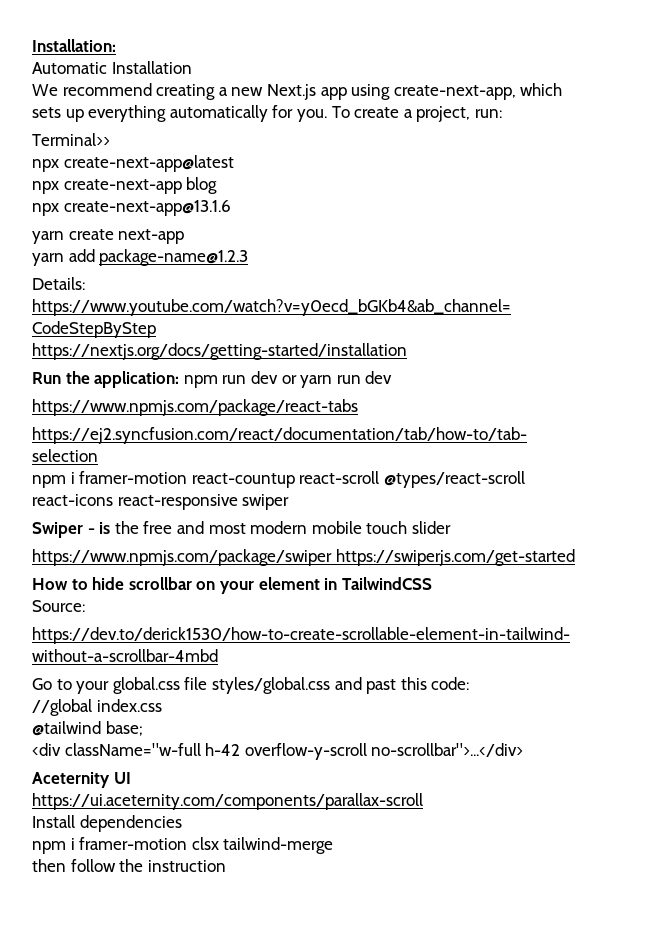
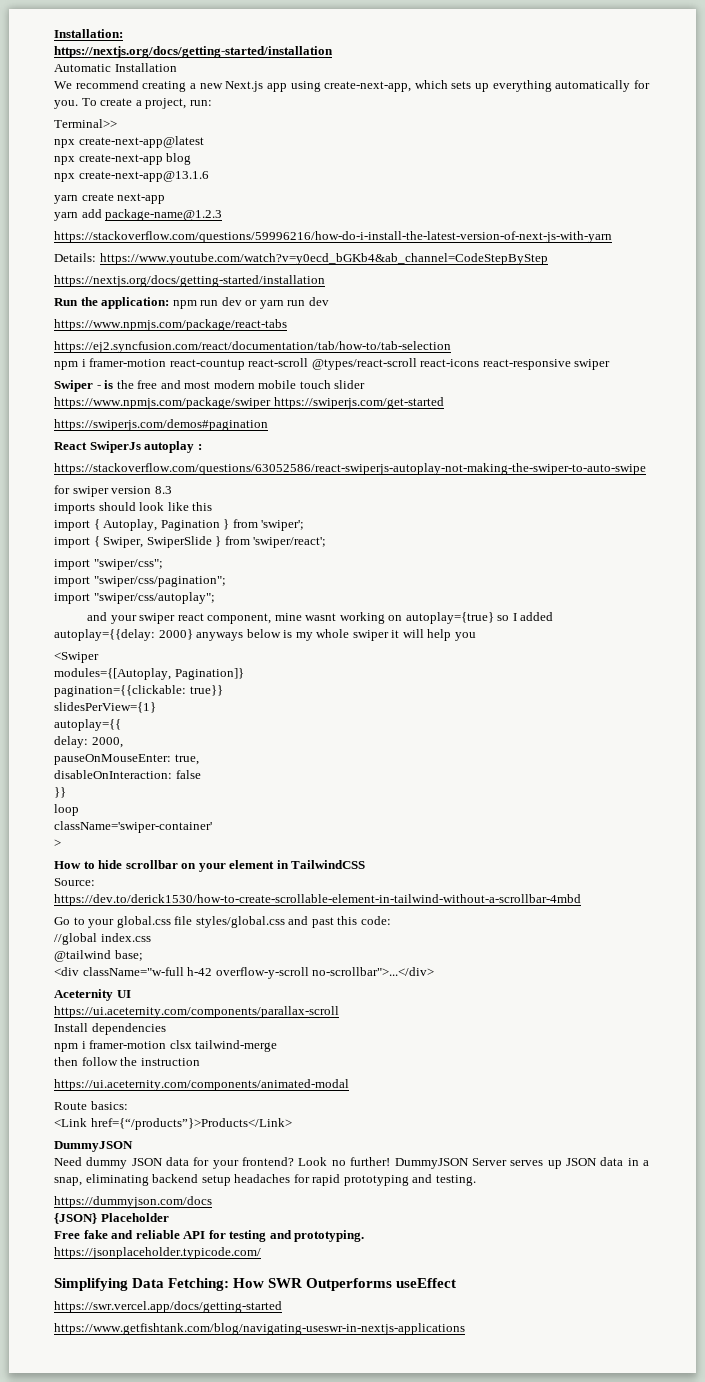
(116, 45) none -> [54,46,333,58] // https://nextjs.org/docs/getting-started/installation
(249, 257) none -> [54,231,612,243] // https://stackoverflow.com/questions/59996216/how-do-i-install-the-latest-version-of-next-js-with-yarn
(575, 557) none -> [54,419,268,431] [54,441,202,453] [54,463,646,475] [54,485,172,497] [54,502,213,514] [54,519,305,531] [54,536,327,548] [54,559,163,570] [54,576,226,587] [54,592,215,604] [87,612,554,624] [54,629,476,641] [54,652,99,663] [54,668,244,680] [54,685,223,697] [54,702,156,713] [54,719,121,731] [54,736,123,748] [54,754,199,765] [54,770,201,779] [54,787,66,798] [54,804,79,816] [54,821,212,833] [54,839,61,847] // https://swiperjs.com/demos#pagination // React SwiperJs autoplay : // https://stackoverflow.com/questions/63052586/react-swiperjs-autoplay-not-making-the-swiper-to-auto-swipe // for swiper version 8.3 // imports should look like this // import { Autoplay, Pagination } from 'swiper'; // import { Swiper, SwiperSlide } from 'swiper/react'; // import "swiper/css"; // import "swiper/css/pagination"; // import "swiper/css/autoplay"; // and your swiper react component, mine wasnt working on autoplay={true} so I added autoplay={{delay: 2000} anyways below is my whole swiper it will help you // <Swiper // modules={[Autoplay, Pagination]} // pagination={{clickable: true}} // slidesPerView={1} // autoplay={{ // delay: 2000, // pauseOnMouseEnter: true, // disableOnInteraction: false // }} // loop // className='swiper-container' // >
(226, 866) none -> [54,1079,349,1091] [54,1101,128,1110] [54,1118,292,1130] [54,1141,133,1152] [54,1157,650,1169] [54,1174,476,1186] [54,1196,212,1208] [54,1213,169,1224] [54,1230,365,1242] [54,1247,261,1259] [54,1278,457,1291] [54,1301,282,1313] [54,1323,465,1335] // https://ui.aceternity.com/components/animated-modal // Route basics: // <Link href={“/products”}>Products</Link> // DummyJSON // Need dummy JSON data for your frontend? Look no further! DummyJSON Server serves up JSON data in a snap, eliminating backend setup headaches for rapid prototyping and testing. // https://dummyjson.com/docs // {JSON} Placeholder // Free fake and reliable API for testing and prototyping. // https://jsonplaceholder.typicode.com/ // Simplifying Data Fetching: How SWR Outperforms useEffect // https://swr.vercel.app/docs/getting-started // https://www.getfishtank.com/blog/navigating-useswr-in-nextjs-applications

